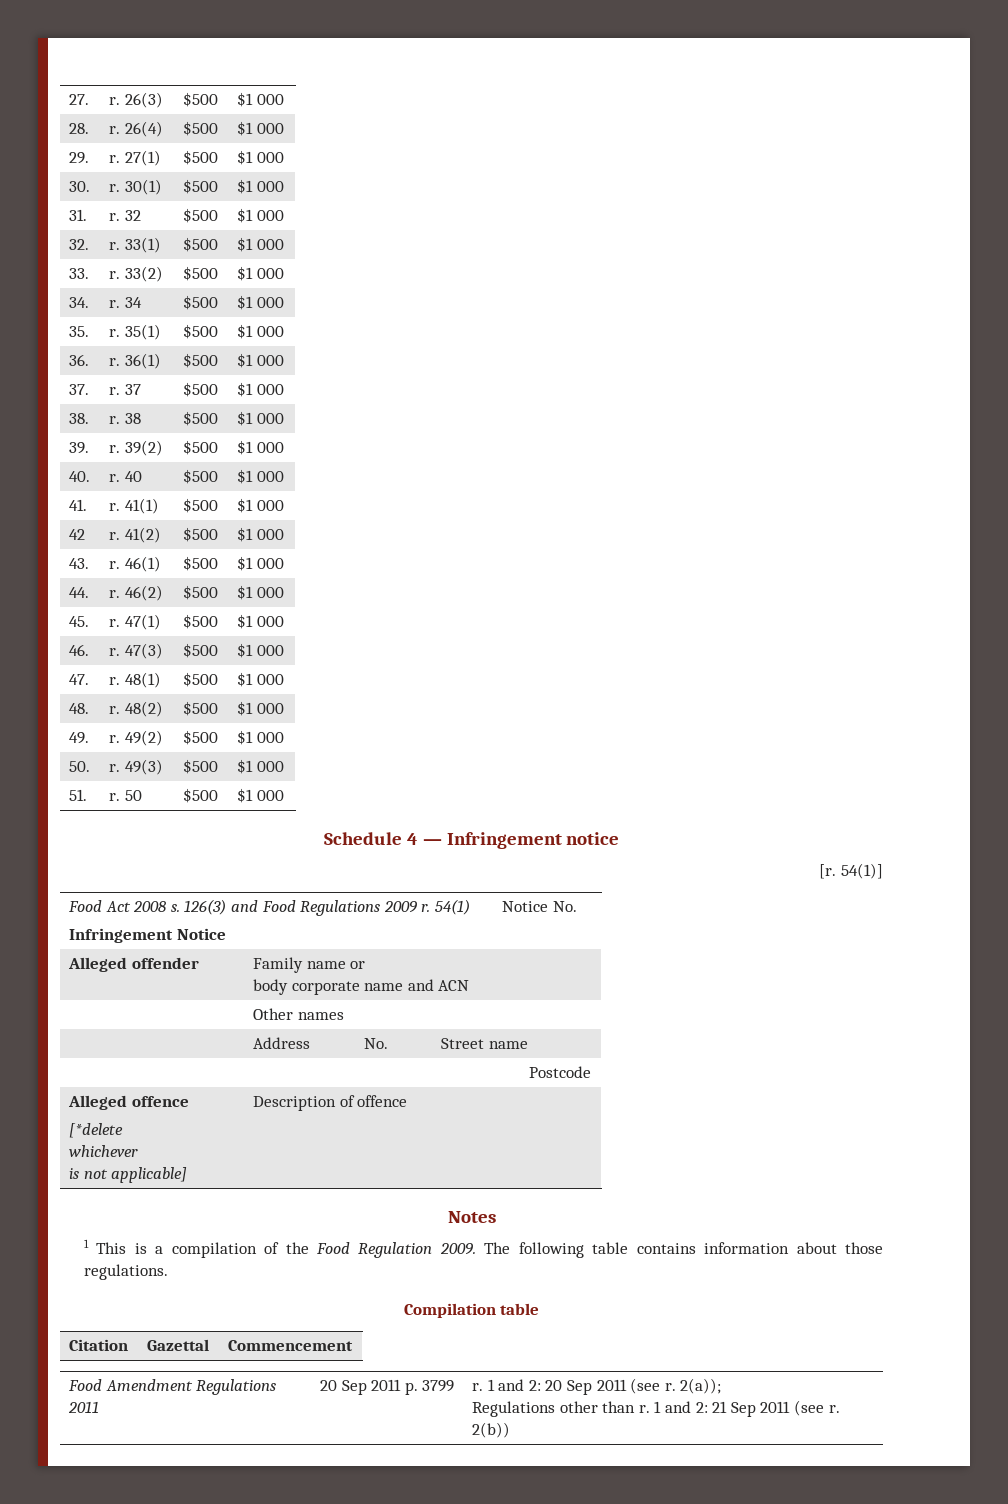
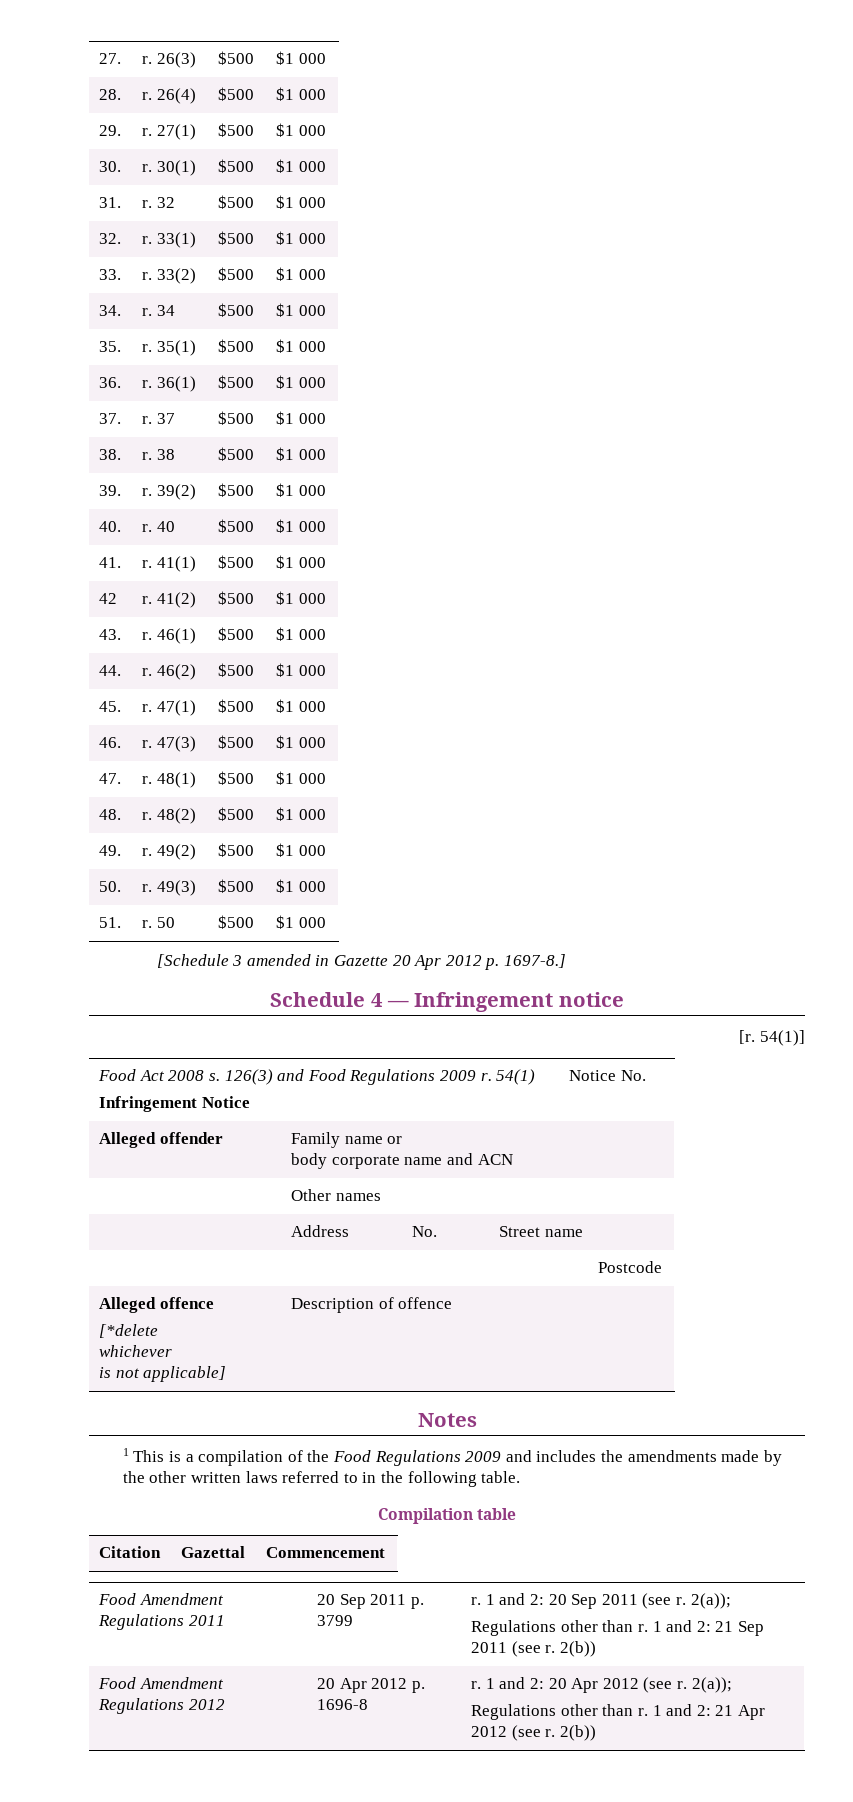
(284, 795) none -> [156,954,567,970] // [Schedule 3 amended in Gazette 20 Apr 2012 p. 1697-8.]
[358,1242,883,1258] [83,1264,168,1280] Regulation 2009. The following table contains information about those regulations. -> [374,1450,782,1466] [122,1471,521,1487] Regulations 2009 and includes the amendments made by the other written laws referred to in the following table.
(511, 1430) none -> [98,1677,224,1689] [98,1698,225,1714] [317,1678,426,1693] [317,1699,369,1710] [471,1677,732,1693] [471,1704,765,1720] [471,1725,597,1741] // Food Amendment Regulations 2012 | 20 Apr 2012 p. 1696-8 | r. 1 and 2: 20 Apr 2012 (see r. 2(a)); // Regulations other than r. 1 and 2: 21 Apr 2012 (see r. 2(b))

